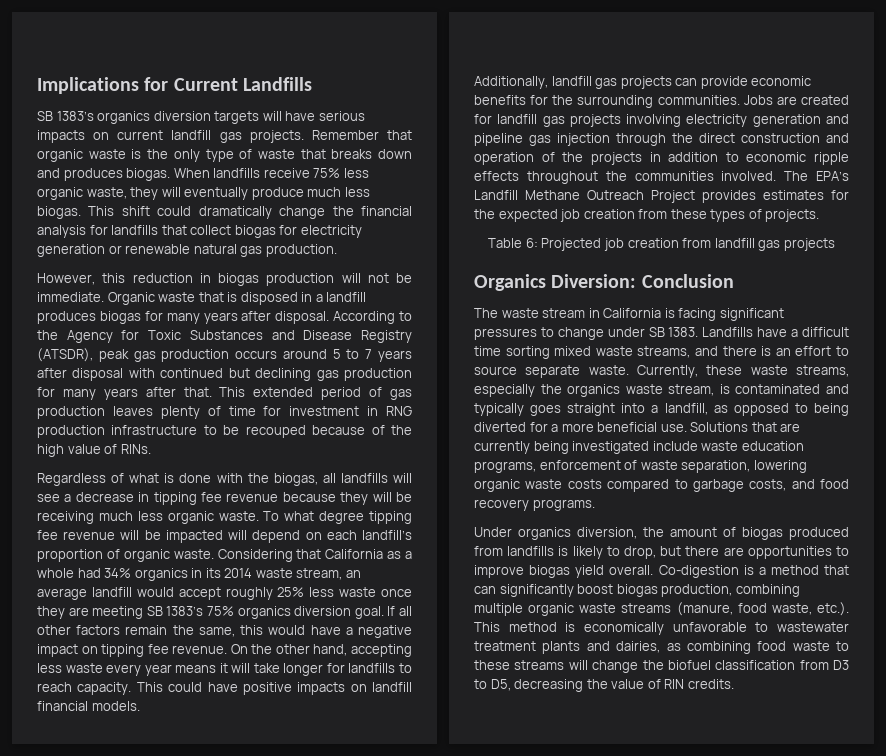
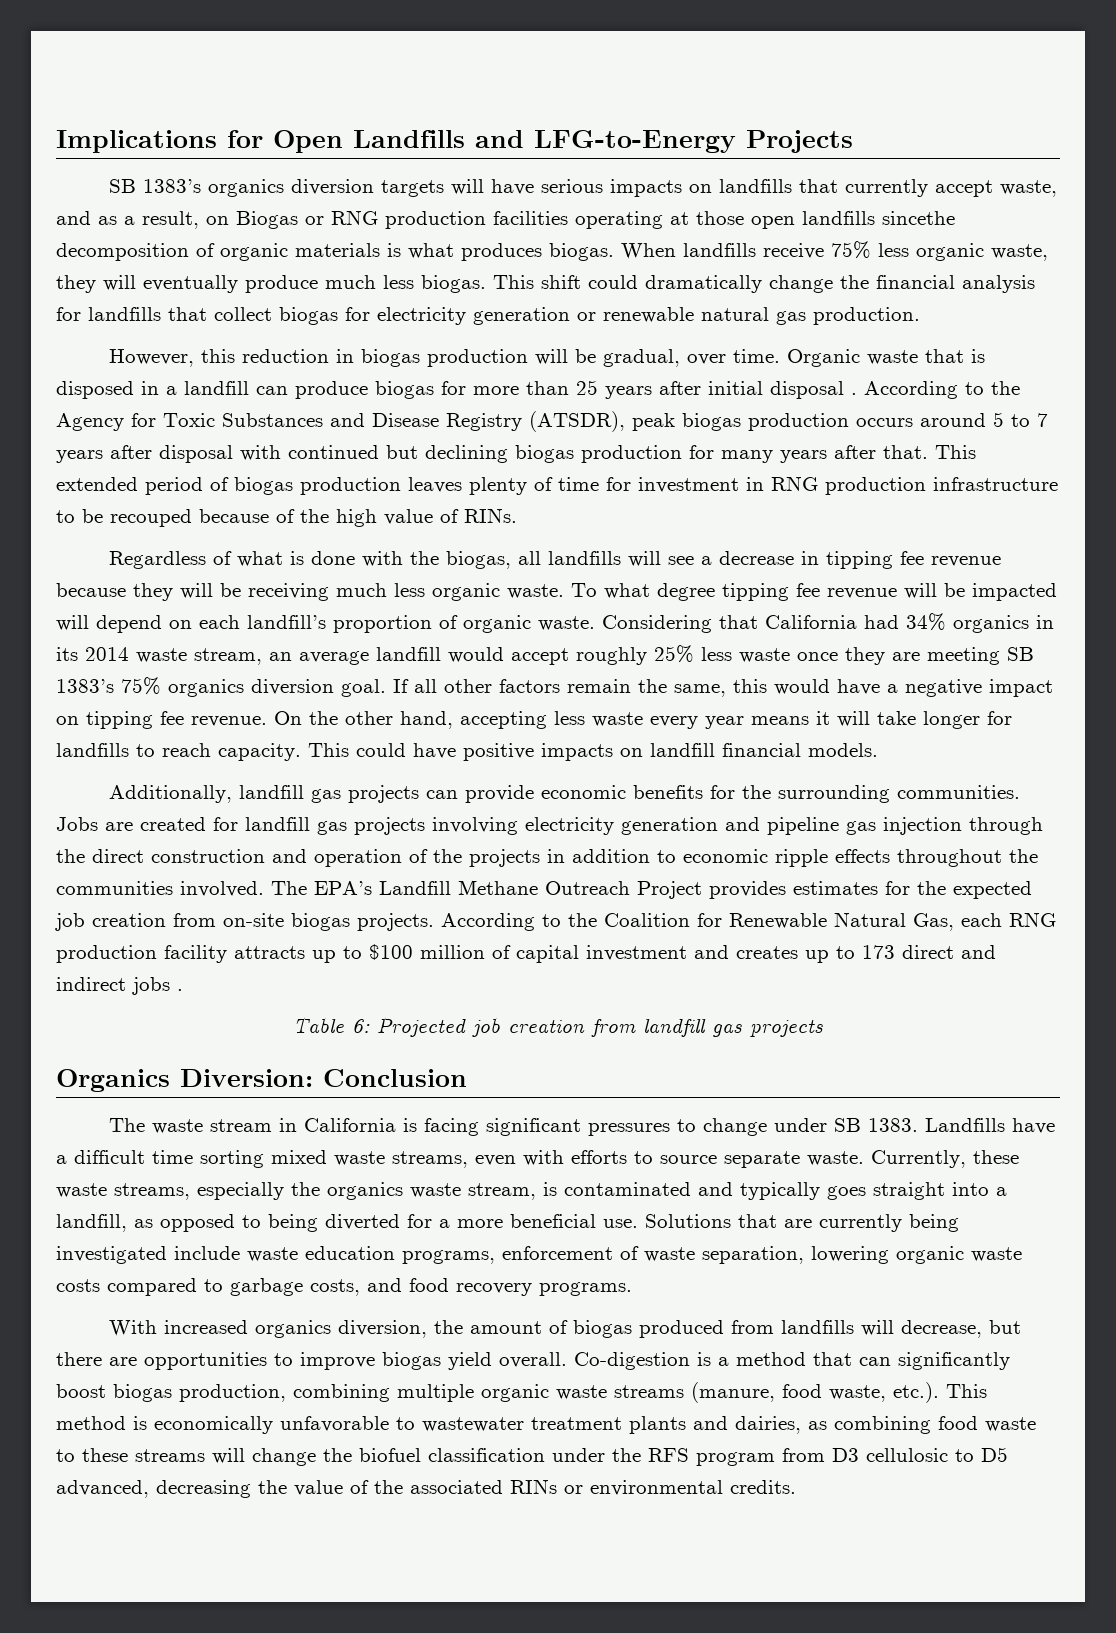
[173,77,312,91] Current Landfills -> [273,130,853,153] Open Landfills and LFG-to-Energy Projects
[117,130,412,143] [37,149,412,162] [37,168,60,178] current landfill gas projects. Remember that organic waste is the only type of waste that breaks down and -> [718,179,1057,197] [56,210,955,229] [56,243,454,261] landfills that currently accept waste, and as a result, on Biogas or RNG production facilities operating at those open landfills sincethe decomposition of organic materials is what
[367,273,412,283] [37,292,104,302] not be immediate. -> [574,349,780,367] be gradual, over time.
[37,311,330,324] produces biogas for many years after disposal. -> [256,380,857,399] can produce biogas for more than 25 years after initial disposal .
[133,351,156,362] gas -> [682,413,741,431] biogas
[316,370,339,381] gas -> [515,445,574,463] biogas
[390,389,413,400] gas -> [234,477,293,495] biogas
[387,551,412,559] [37,568,74,578] as a whole -> (857, 622) none
[670,209,820,222] these types of projects. -> [223,912,1056,931] [56,944,996,963] [56,977,183,995] on-site biogas projects. According to the Coalition for Renewable Natural Gas, each RNG production facility attracts up to $100 million of capital investment and creates up to 173 direct and indirect jobs .
[695,346,832,356] and there is an effort -> [475,1150,627,1166] even with efforts
[474,527,512,537] Under -> [108,1320,248,1336] With increased
[558,546,656,559] is likely to drop, -> [860,1320,982,1338] will decrease,
[799,660,849,670] [474,679,685,692] from D3 to D5, decreasing the value of RIN -> [552,1447,1008,1466] [56,1479,723,1498] under the RFS program from D3 cellulosic to D5 advanced, decreasing the value of the associated RINs or environmental

